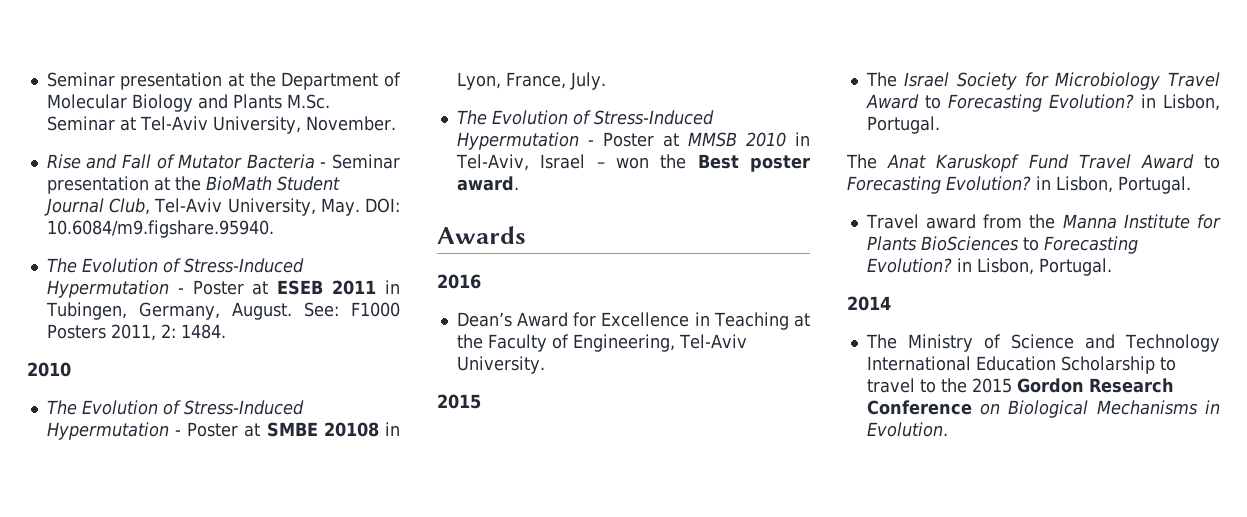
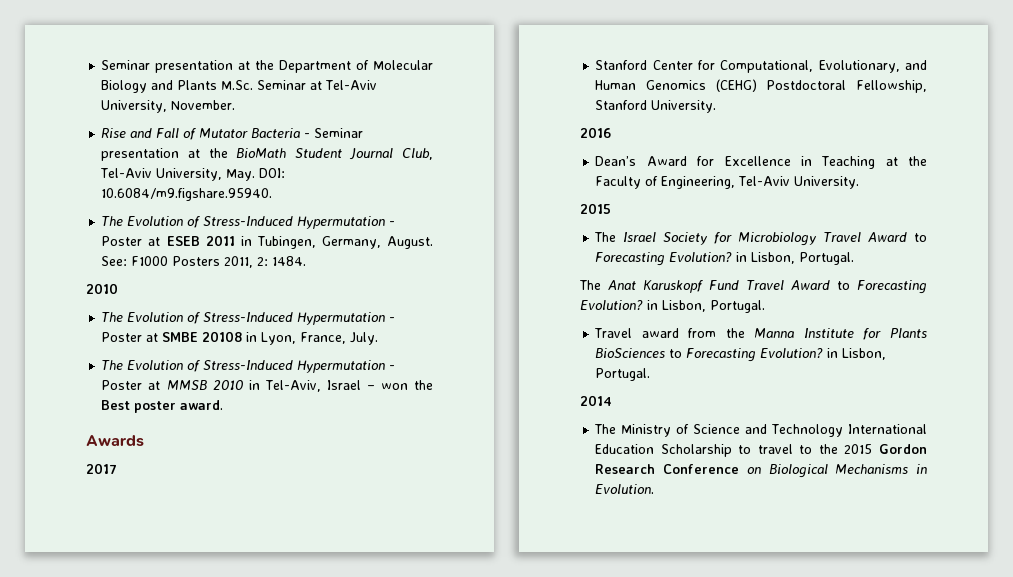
(526, 235) none -> [86,463,117,474] [595,60,927,73] [595,79,927,93] [595,100,717,113] // 2017 // Stanford Center for Computational, Evolutionary, and Human Genomics (CEHG) Postdoctoral Fellowship, Stanford University.

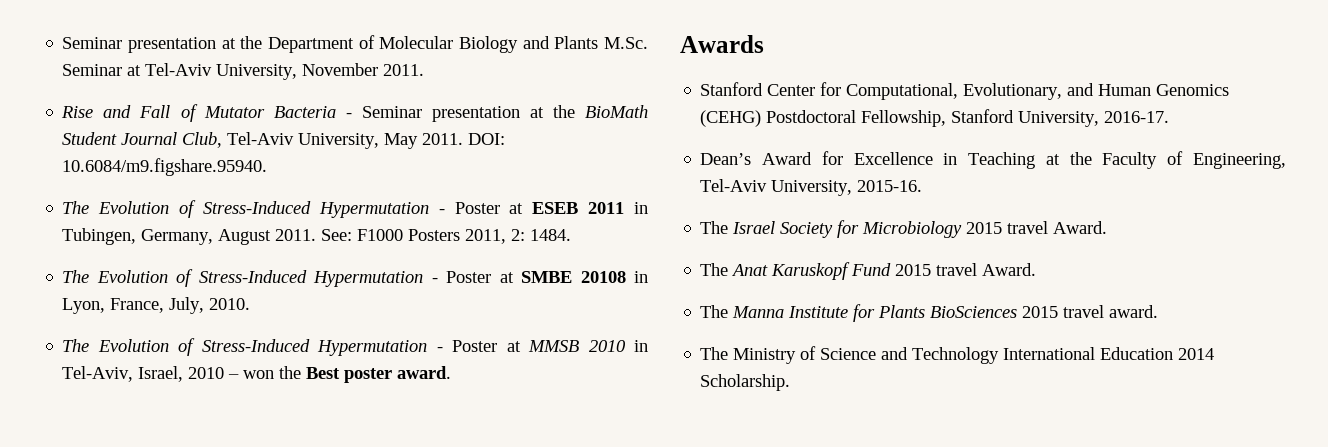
[171,100,236,110] November. -> [302,63,425,76] November 2011.
[226,169,256,181] May. -> [384,133,464,149] May 2011.
[387,236,433,249] August. -> [218,229,317,245] August 2011.
[86,283,118,294] // 2010 -> (572, 235) none
[350,332,379,345] July. -> [169,297,251,314] July, 2010.
[326,380,361,390] Israel -> [138,366,225,382] Israel, 2010
[86,463,117,474] // 2017 -> (764, 44) none
[651,100,717,113] [580,127,611,138] University. // 2016 -> [1018,111,1170,127] University, 2016-17.
[794,176,860,189] [580,203,611,214] University. // 2015 -> [771,180,923,196] University, 2015-16.
[823,232,927,242] [595,252,855,266] [579,280,927,294] [580,300,765,313] [594,328,745,338] Travel Award to Forecasting Evolution? in Lisbon, Portugal. // The Anat Karuskopf Fund Travel Award to Forecasting Evolution? in Lisbon, Portugal. // Travel award from the -> [966,221,1108,234] [700,262,1037,280] [700,305,729,318] 2015 travel Award. // The Anat Karuskopf Fund 2015 travel Award. // The
[669,348,887,362] [595,368,651,381] [580,395,612,406] to Forecasting Evolution? in Lisbon, Portugal. // 2014 -> [1022,305,1159,318] 2015 travel award.
[660,444,927,457] [595,464,927,478] [595,484,655,494] Scholarship to travel to the 2015 Gordon Research Conference on Biological Mechanisms in Evolution. -> [1178,348,1215,360] [700,374,791,391] 2014 Scholarship.

